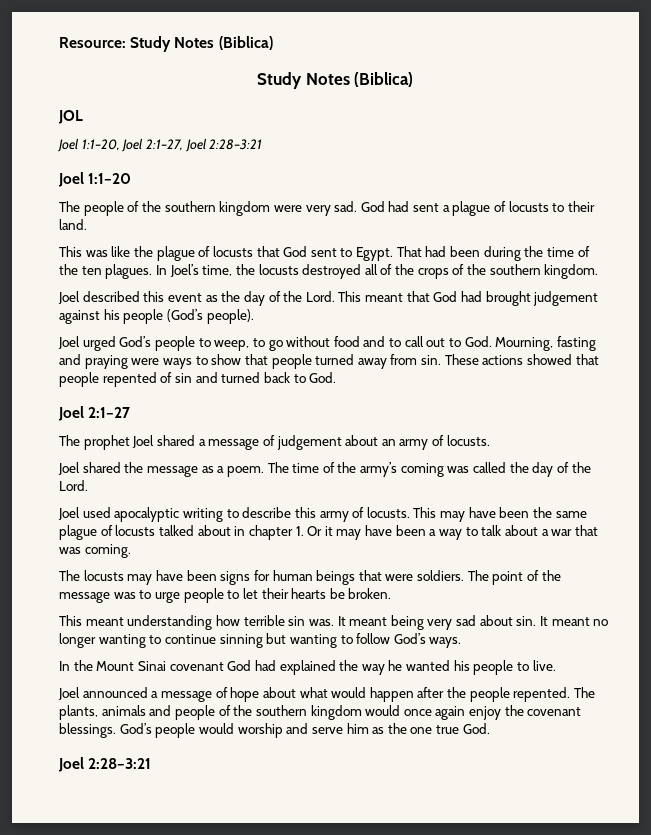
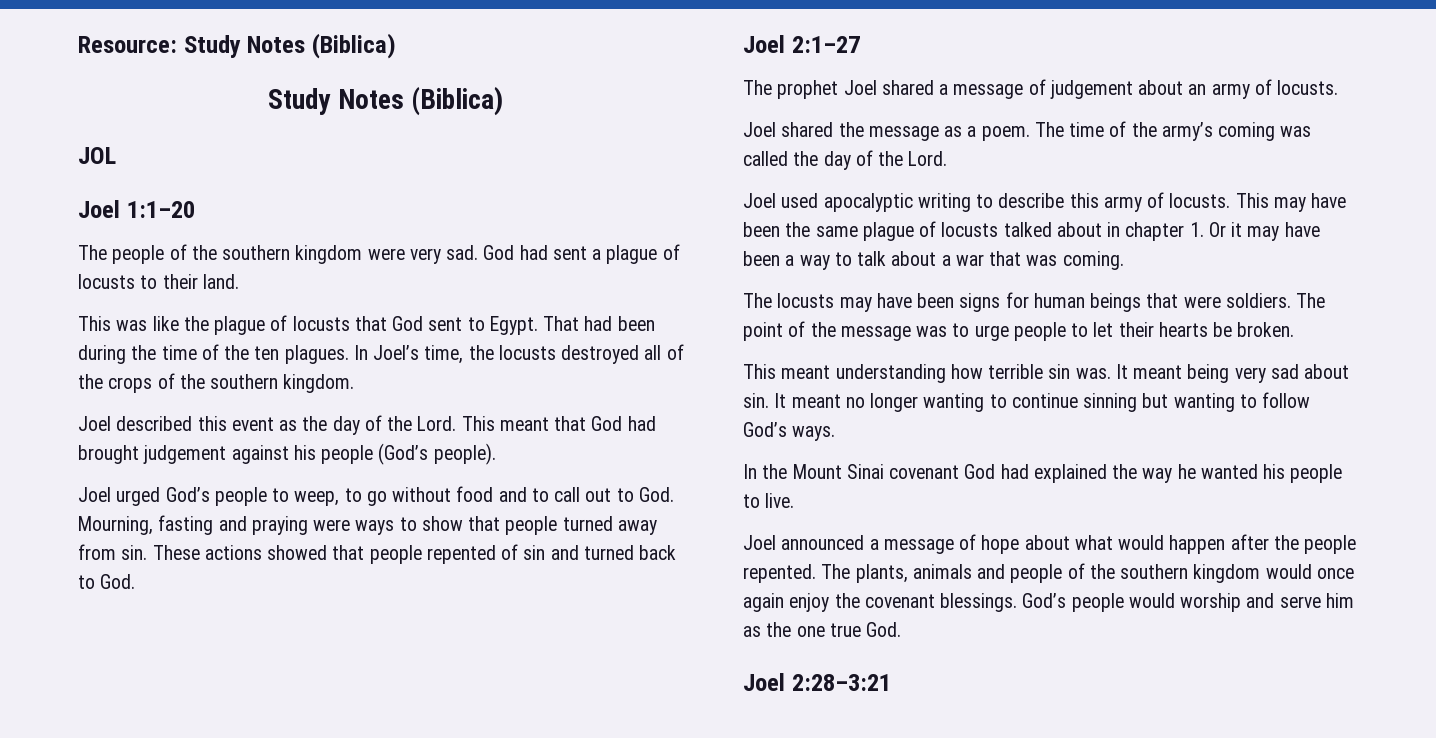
[57,138,263,152] // Joel 1:1–20, Joel 2:1–27, Joel 2:28–3:21 -> (116, 155) none

